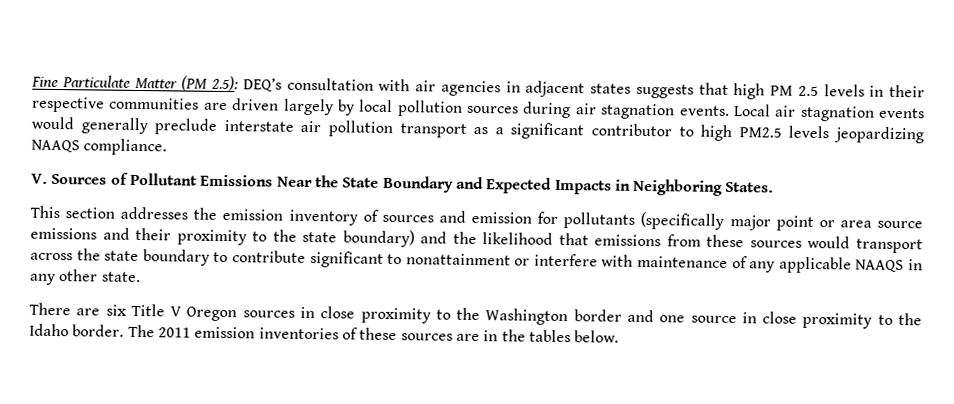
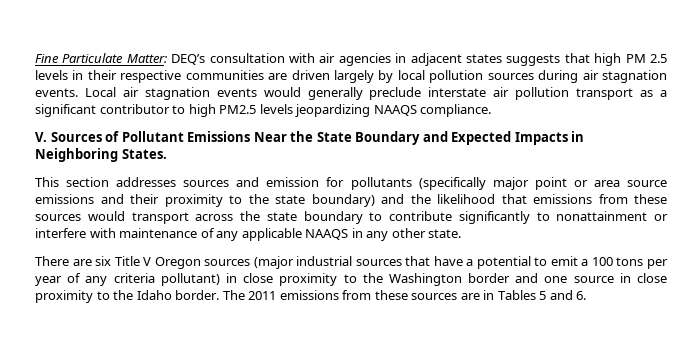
[134,75,239,92] Matter (PM 2.5): -> [126,54,167,63] Matter:
[193,207,379,226] the emission inventory of -> (177, 182) none
[309,251,384,268] significant -> [458,211,530,224] significantly
(295, 314) none -> [253,256,668,269] [35,273,220,286] (major industrial sources that have a potential to emit a 100 tons per year of any criteria pollutant)
[194,326,358,340] emission inventories of -> [279,290,372,300] emissions from
[501,329,620,343] the tables below. -> [497,290,587,300] Tables 5 and 6.

